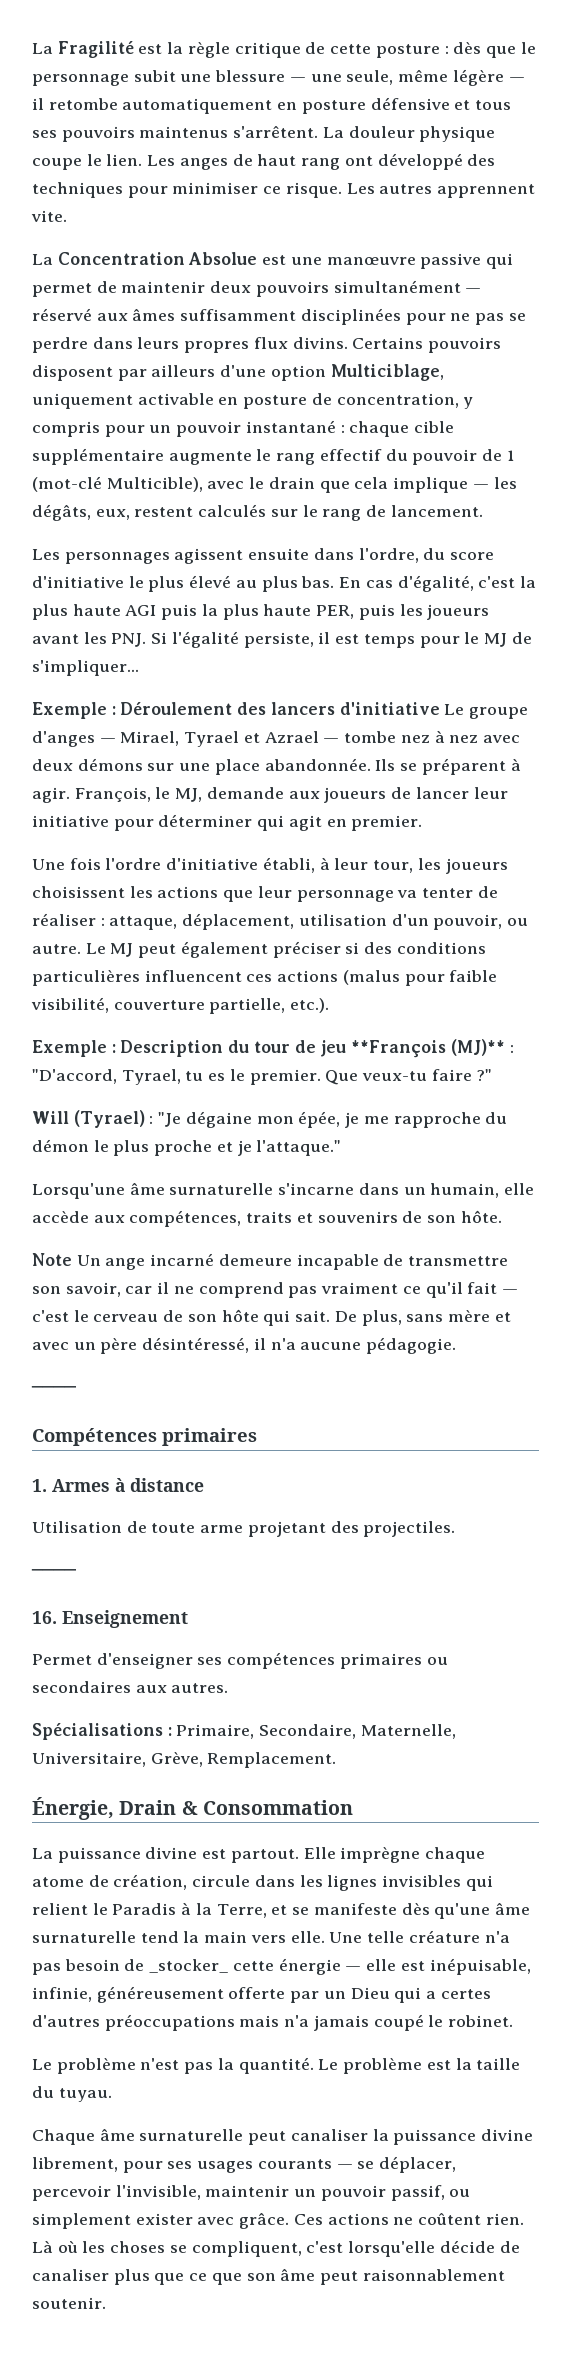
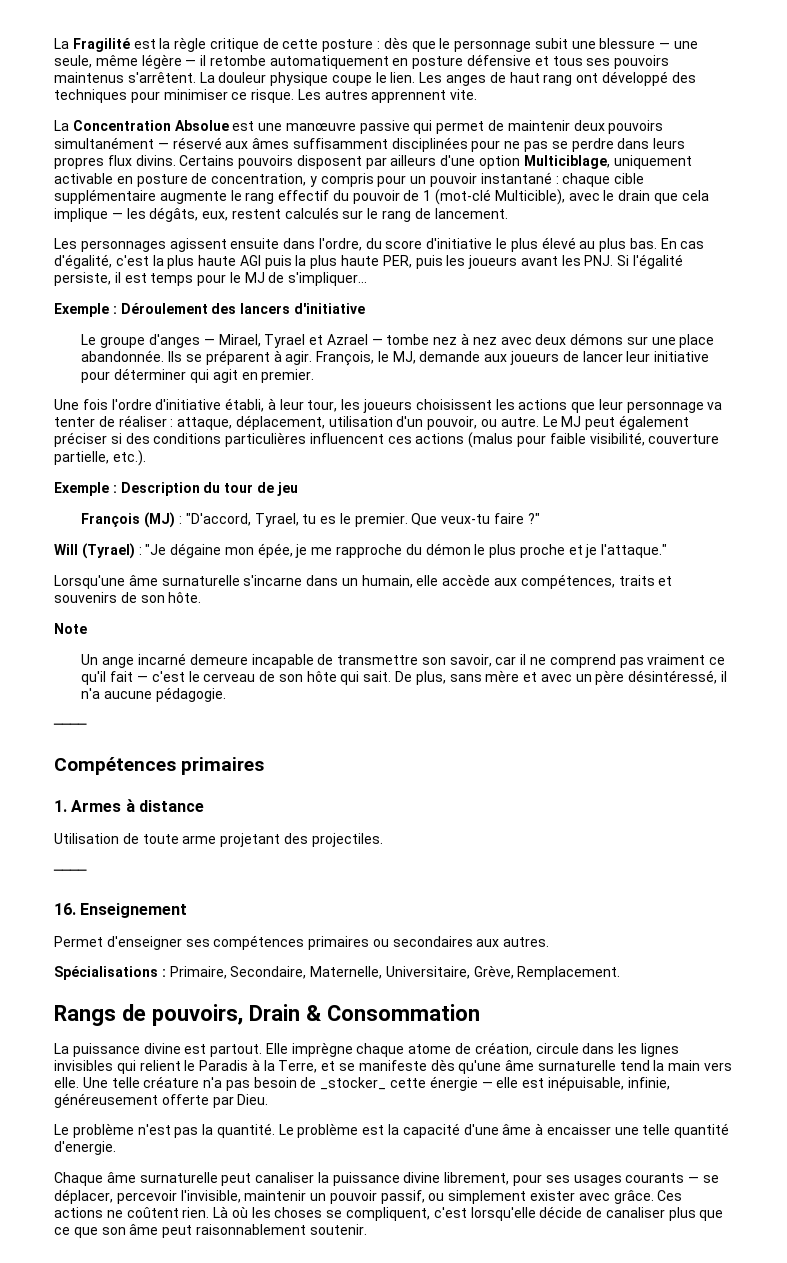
(440, 708) none -> (365, 308) //
[351,1039,505,1058] **François (MJ)** -> [81,512,176,528] // François (MJ)
(72, 1259) none -> (87, 628) //
[32,1797,114,1820] Énergie, -> [54,1004,243,1026] Rangs de pouvoirs,
[323,1987,491,2003] [32,2014,514,2031] un Dieu qui a certes d'autres préoccupations mais n'a jamais coupé le robinet. -> [237,1094,269,1105] Dieu.
[476,2058,521,2070] [32,2086,112,2102] taille du tuyau. -> [402,1123,730,1138] [54,1141,116,1155] capacité d'une âme à encaisser une telle quantité d'energie.

